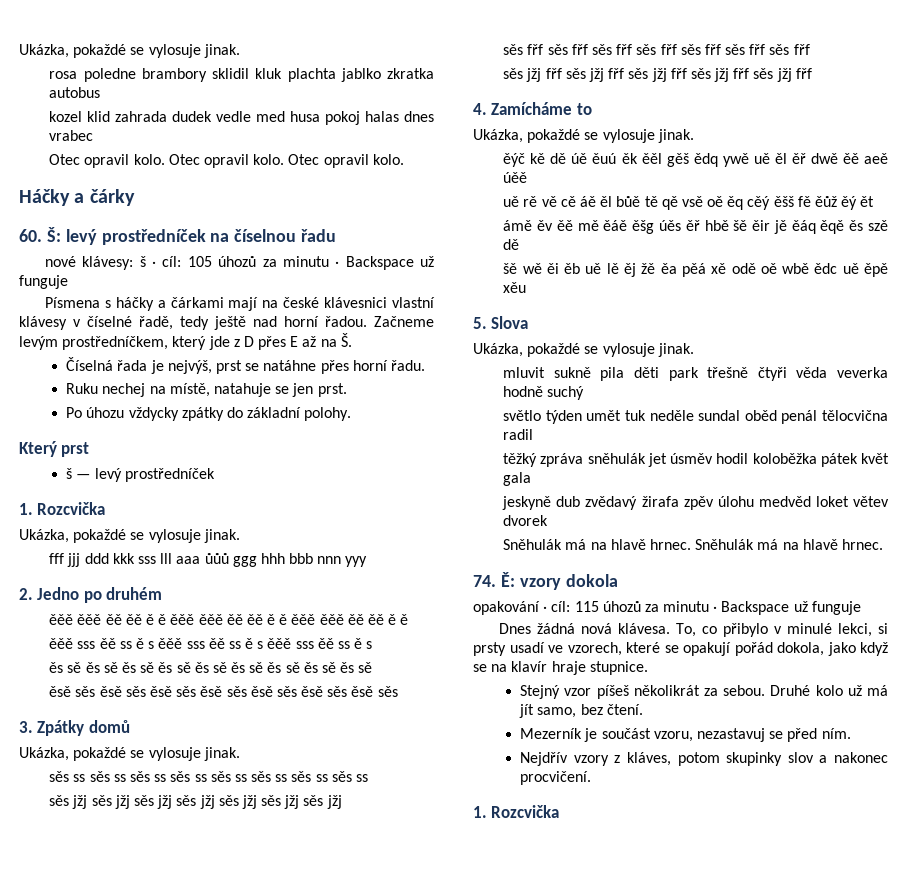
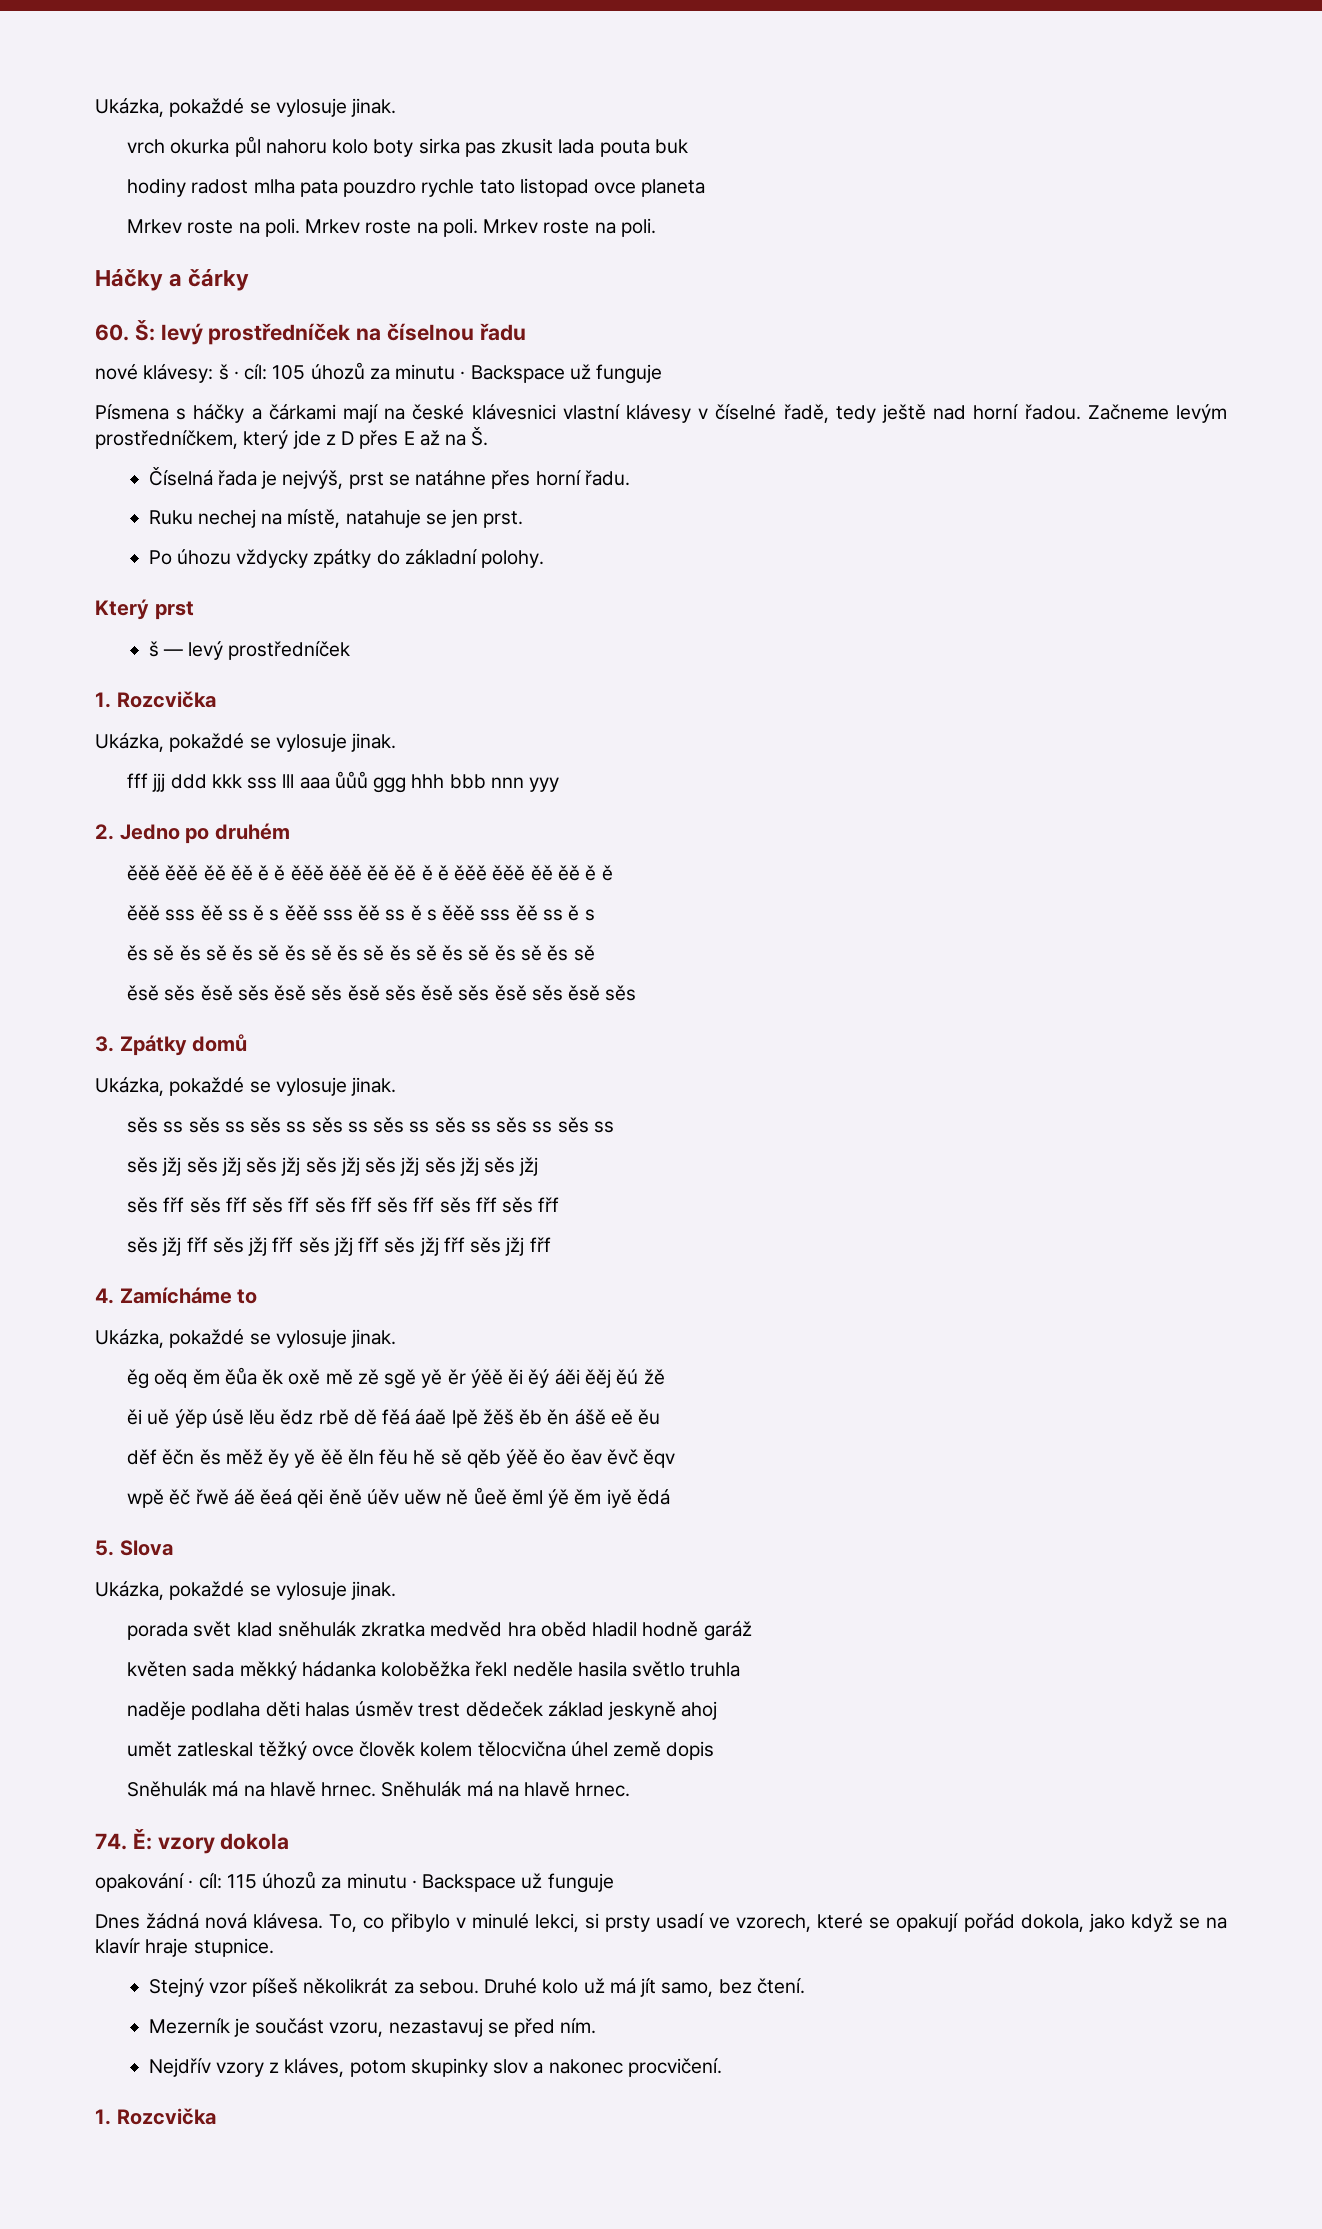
[19,44,240,58] [49,68,435,82] [49,87,101,98] [49,111,434,125] [49,130,94,141] [49,154,404,168] Ukázka, pokaždé se vylosuje jinak. // rosa poledne brambory sklidil kluk plachta jablko zkratka autobus // kozel klid zahrada dudek vedle med husa pokoj halas dnes vrabec // Otec opravil kolo. Otec opravil kolo. Otec opravil kolo. -> [95,98,397,117] [127,136,688,157] [127,178,706,197] [127,218,656,237] Ukázka, pokaždé se vylosuje jinak. // vrch okurka půl nahoru kolo boty sirka pas zkusit lada pouta buk // hodiny radost mlha pata pouzdro rychle tato listopad ovce planeta // Mrkev roste na poli. Mrkev roste na poli. Mrkev roste na poli.
[503,153,889,167] [503,172,528,183] [503,196,875,210] [503,220,888,234] [503,239,520,250] [503,263,889,277] [503,282,527,293] ěýč kě dě úě ěuú ěk ěěl gěš ědq ywě uě ěl ěř dwě ěě aeě úěě // uě rě vě cě áě ěl bůě tě qě vsě oě ěq cěý ěšš fě ěůž ěý ět // ámě ěv ěě mě ěáě ěšg úěs ěř hbě šě ěir jě ěáq ěqě ěs szě dě // šě wě ěi ěb uě lě ěj žě ěa pěá xě odě oě wbě ědc uě ěpě xěu -> [127,1367,665,1389] [127,1409,661,1428] [127,1449,676,1468] [127,1487,671,1508] ěg oěq ěm ěůa ěk oxě mě zě sgě yě ěr ýěě ěi ěý áěi ěěj ěú žě // ěi uě ýěp úsě lěu ědz rbě dě fěá áaě lpě žěš ěb ěn ášě eě ěu // děf ěčn ěs měž ěy yě ěě ěln fěu hě sě qěb ýěě ěo ěav ěvč ěqv // wpě ěč řwě áě ěeá qěi ěně úěv uěw ně ůeě ěml ýě ěm iyě ědá
[503,367,888,381] [503,386,585,400] [503,410,888,424] [503,429,534,440] [503,453,889,467] [503,472,532,486] [502,496,889,510] [503,515,549,526] mluvit sukně pila děti park třešně čtyři věda veverka hodně suchý // světlo týden umět tuk neděle sundal oběd penál tělocvična radil // těžký zpráva sněhulák jet úsměv hodil koloběžka pátek květ gala // jeskyně dub zvědavý žirafa zpěv úlohu medvěd loket větev dvorek -> [127,1621,752,1641] [127,1661,741,1680] [127,1701,718,1720] [127,1741,715,1760] porada svět klad sněhulák zkratka medvěd hra oběd hladil hodně garáž // květen sada měkký hádanka koloběžka řekl neděle hasila světlo truhla // naděje podlaha děti halas úsměv trest dědeček základ jeskyně ahoj // umět zatleskal těžký ovce člověk kolem tělocvična úhel země dopis

